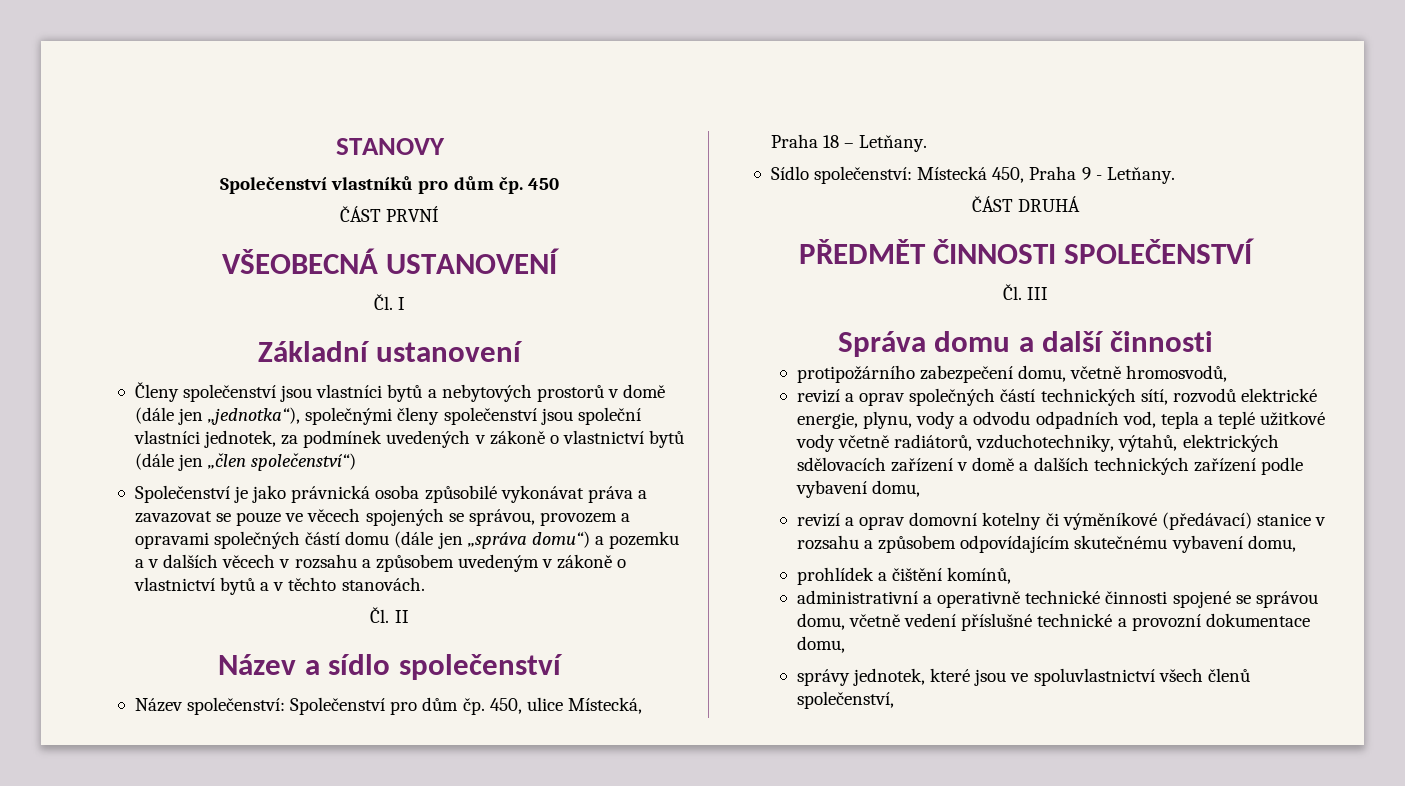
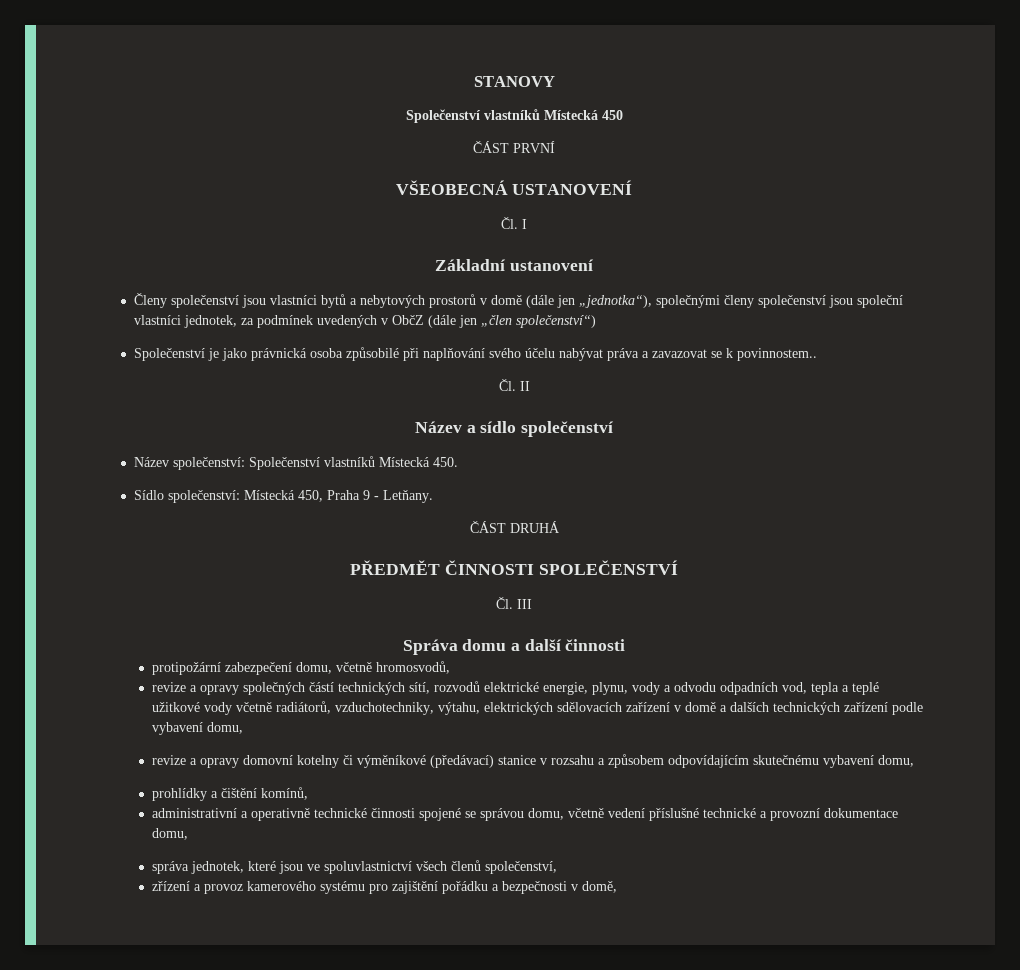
[418,176,523,194] pro dům čp. -> [543,110,598,120] Místecká
[489,430,685,448] zákoně o vlastnictví bytů -> [391,315,424,325] ObčZ
[500,485,647,503] [134,508,631,526] [134,531,680,549] [134,554,627,572] [133,577,425,595] vykonávat práva a zavazovat se pouze ve věcech spojených se správou, provozem a opravami společných částí domu (dále jen „správa domu“) a pozemku a v dalších věcech v rozsahu a způsobem uvedeným v zákoně o vlastnictví bytů a v těchto stanovách. -> [402,348,817,361] při naplňování svého účelu nabývat práva a zavazovat se k povinnostem..
[390,697,642,715] [770,134,928,152] pro dům čp. 450, ulice Místecká, Praha 18 – Letňany. -> [323,456,458,467] vlastníků Místecká 450.
[796,365,915,383] protipožárního -> [151,662,221,675] protipožární
[796,389,906,406] revizí a oprav -> [151,682,239,695] revize a opravy
[1118,434,1178,452] výtahů, -> [437,702,480,715] výtahu,
[796,513,906,530] revizí a oprav -> [151,755,239,768] revize a opravy
[796,567,874,585] prohlídek -> [151,788,207,801] prohlídky
[796,669,850,686] správy -> [151,861,189,874] správa
(894, 700) none -> [151,881,617,894] // zřízení a provoz kamerového systému pro zajištění pořádku a bezpečnosti v domě,

